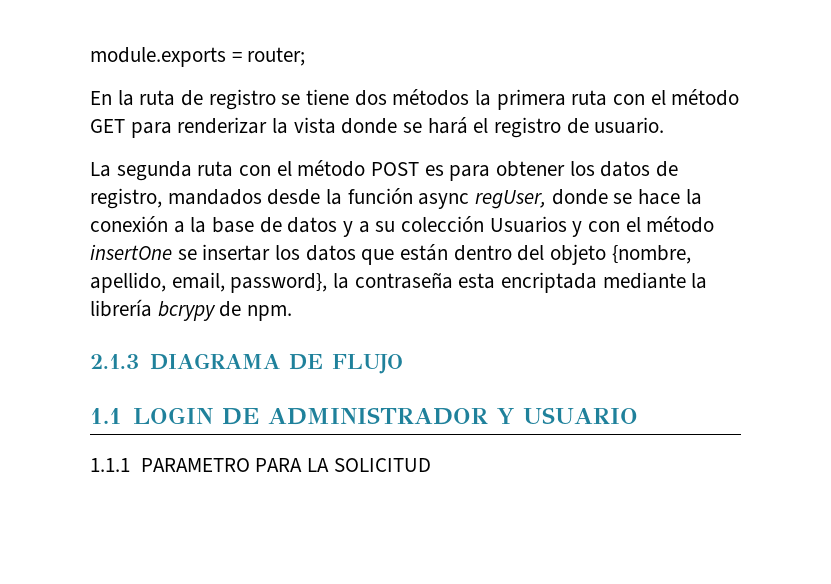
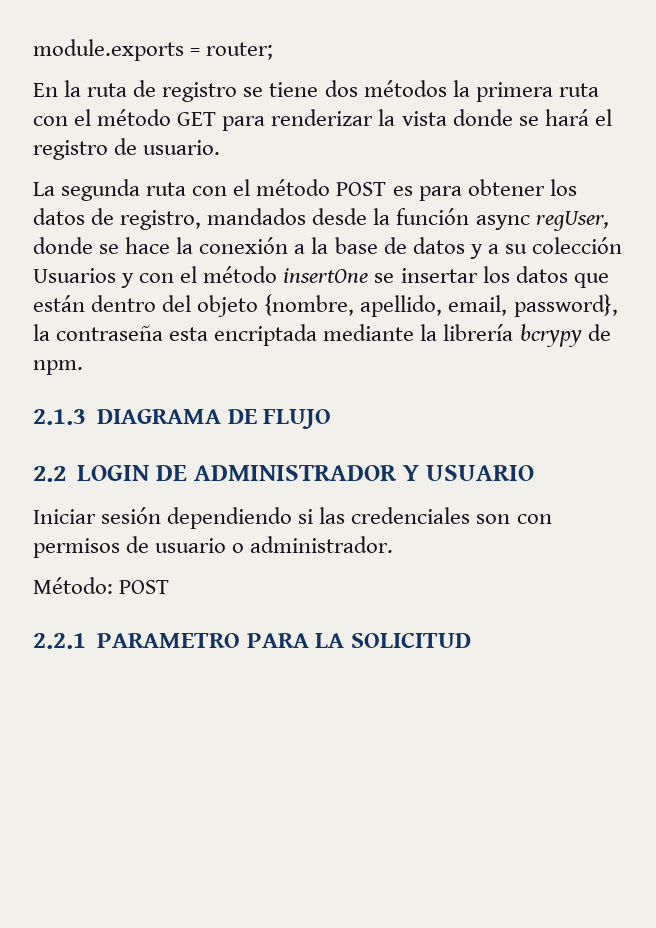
[90,408,122,424] 1.1 -> [33,466,66,482] 2.2
[90,458,130,472] 1.1.1 -> [33,507,552,529] [33,536,394,558] [33,577,170,594] [33,633,86,649] Iniciar sesión dependiendo si las credenciales son con permisos de usuario o administrador. // Método: POST // 2.2.1

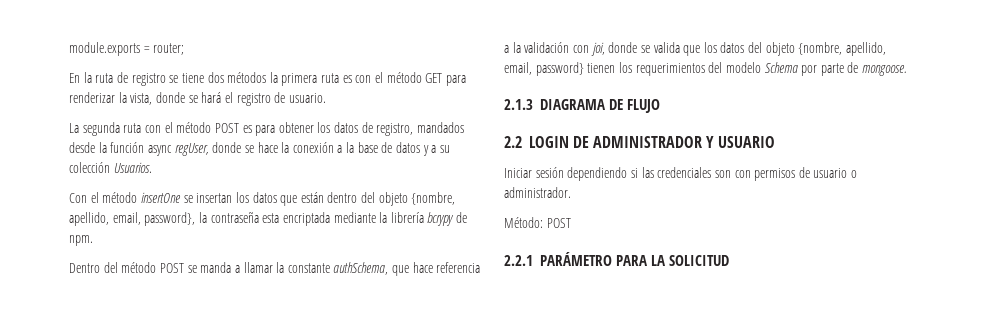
(599, 90) none -> [342,75,352,83] es
[401,111,447,126] vista -> [130,93,153,105] vista,
[33,268,175,288] Usuarios y con -> [113,162,152,173] [69,193,87,203] Usuarios. // Con
[400,268,478,283] insertar -> [196,193,233,203] insertan
(83, 367) none -> [69,262,481,276] [504,42,887,56] [504,62,908,76] // Dentro del método POST se manda a llamar la constante authSchema, que hace referencia a la validación con joi, donde se valida que los datos del objeto {nombre, apellido, email, password} tienen los requerimientos del modelo Schema por parte de mongoose.
[97,633,241,648] PARAMETRO -> [539,252,612,266] PARÁMETRO

